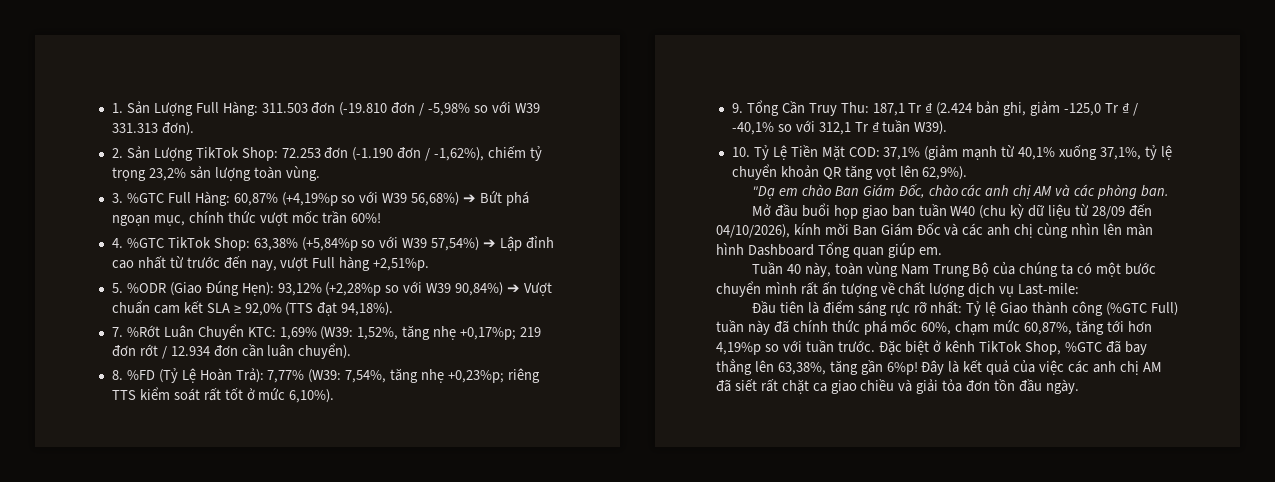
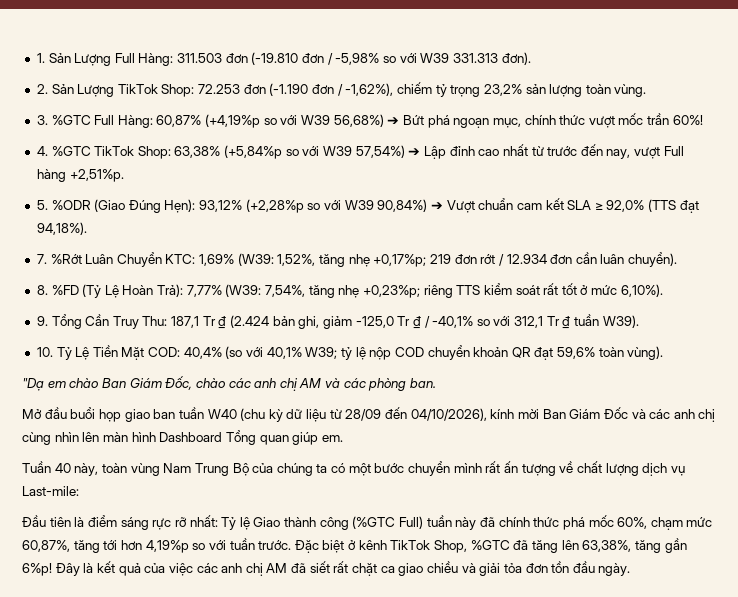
[883,145,1172,160] [731,164,968,180] 37,1% (giảm mạnh từ 40,1% xuống 37,1%, tỷ lệ chuyển khoản QR tăng vọt lên 62,9%). -> [183,345,664,360] 40,4% (so với 40,1% W39; tỷ lệ nộp COD chuyển khoản QR đạt 59,6% toàn vùng).
[1124,341,1147,355] [716,359,752,375] bay thẳng -> [531,540,558,553] tăng

